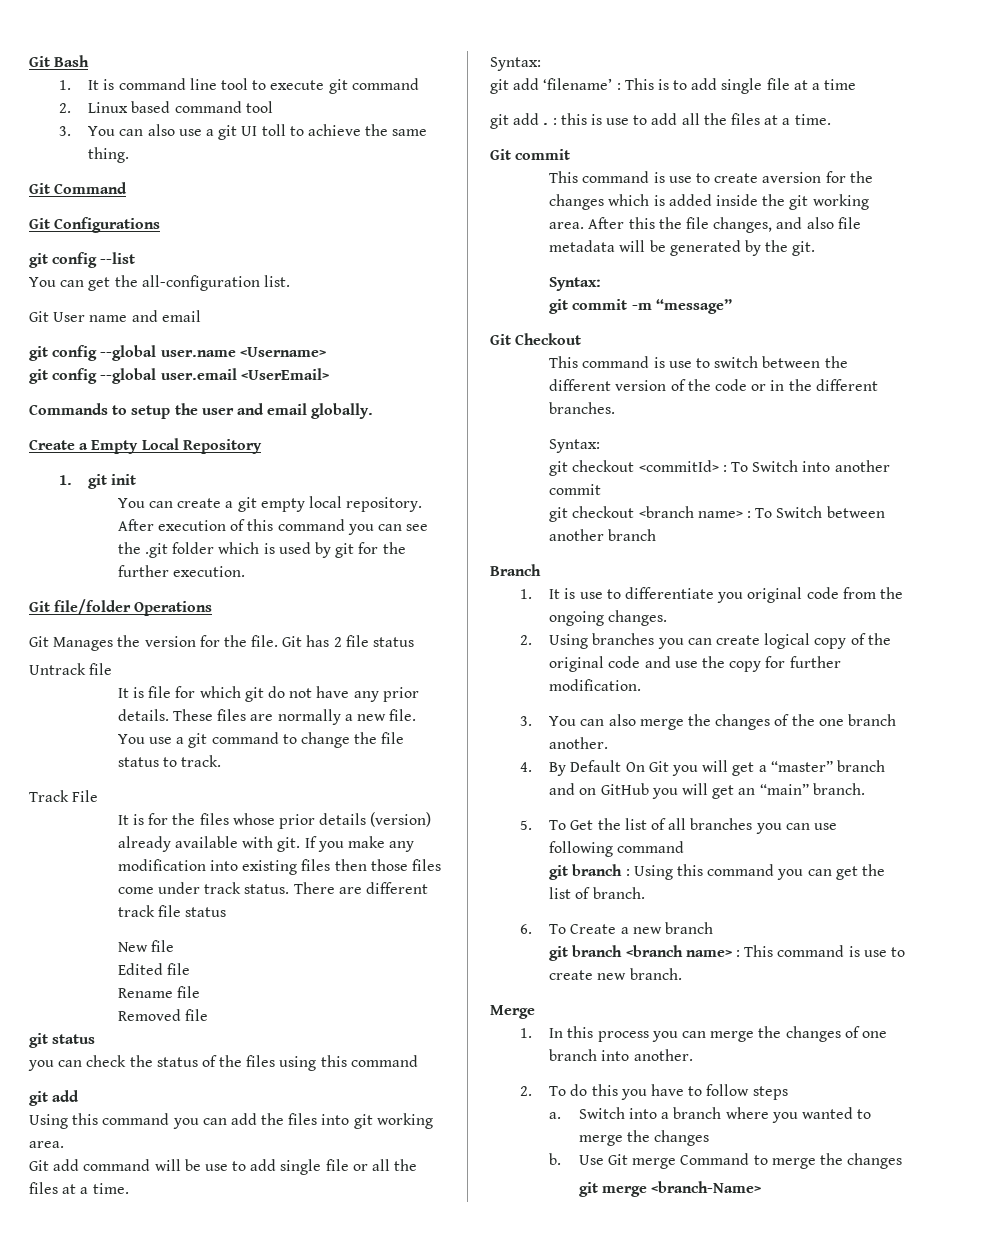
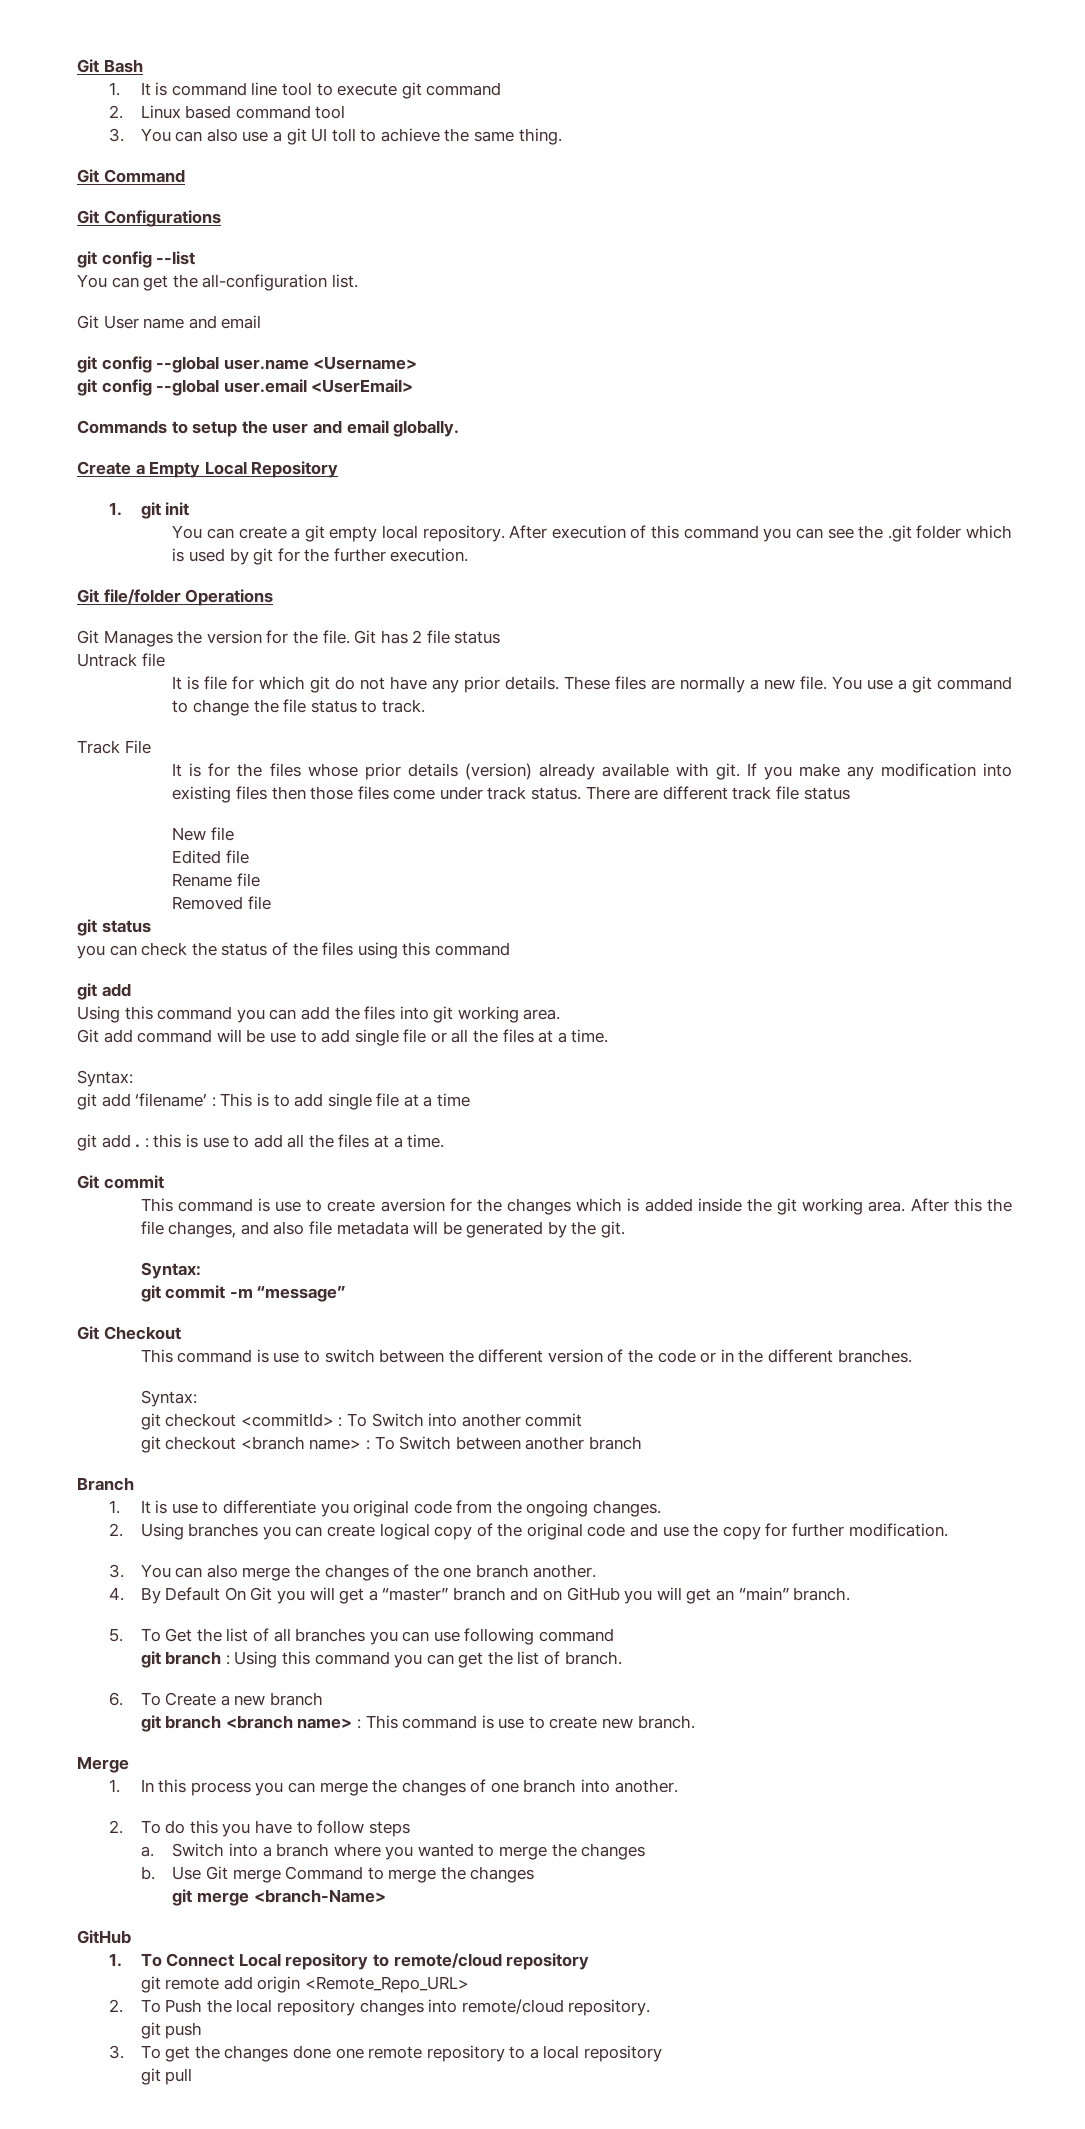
(762, 1187) none -> [77,1930,131,1944] [108,1953,590,1970] [140,1976,469,1993] [108,1999,651,2016] [140,2022,203,2039] [108,2045,663,2062] [140,2068,193,2085] // GitHub // 1. To Connect Local repository to remote/cloud repository // git remote add origin <Remote_Repo_URL> // 2. To Push the local repository changes into remote/cloud repository. // git push // 3. To get the changes done one remote repository to a local repository // git pull

